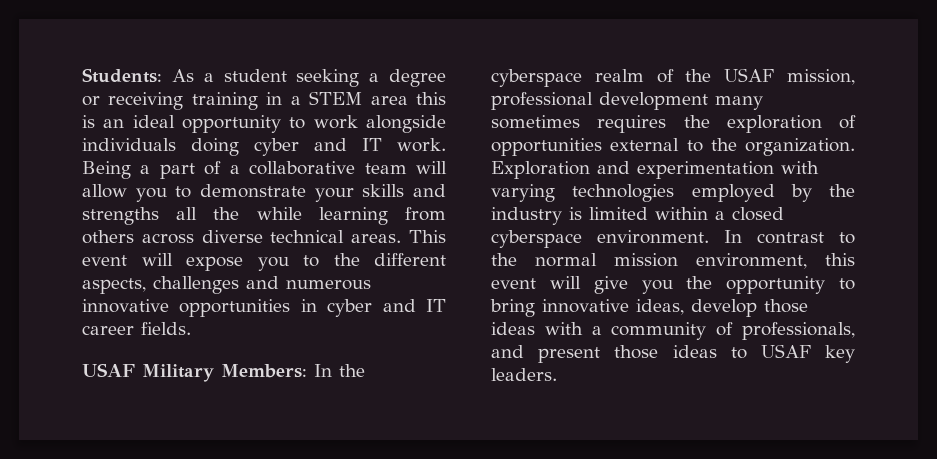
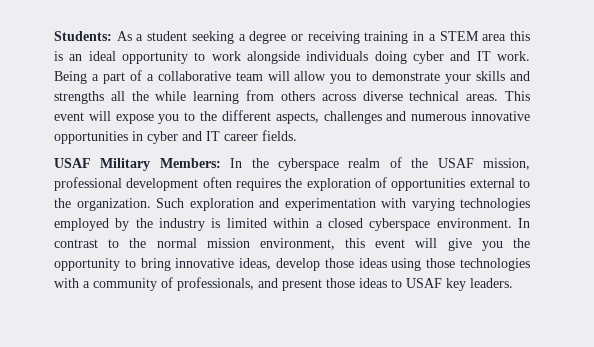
[715,96,763,110] [491,115,580,129] many sometimes -> [202,177,232,188] often
[491,161,590,179] Exploration -> [156,198,254,211] Such exploration
(535, 328) none -> [391,258,530,271] using those technologies

